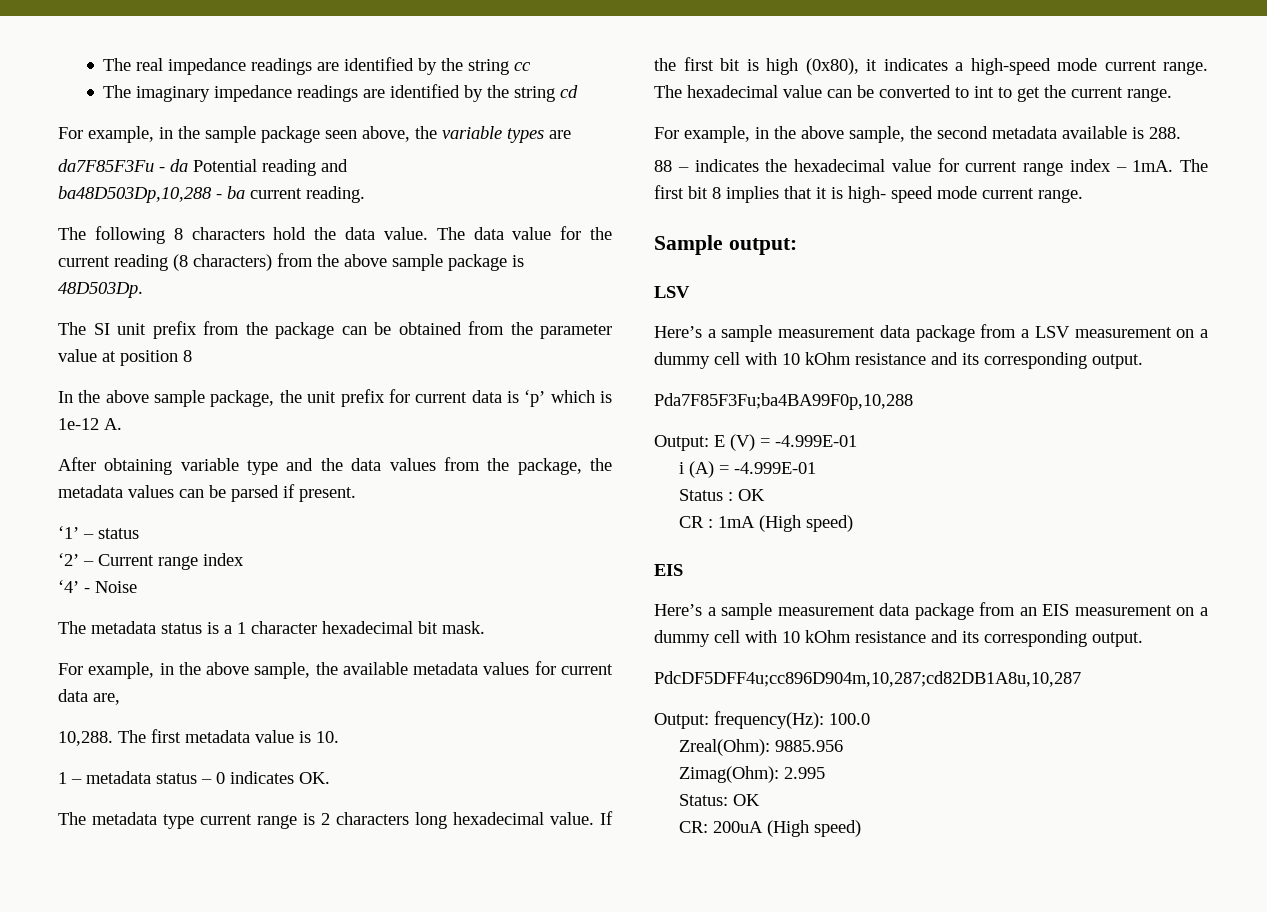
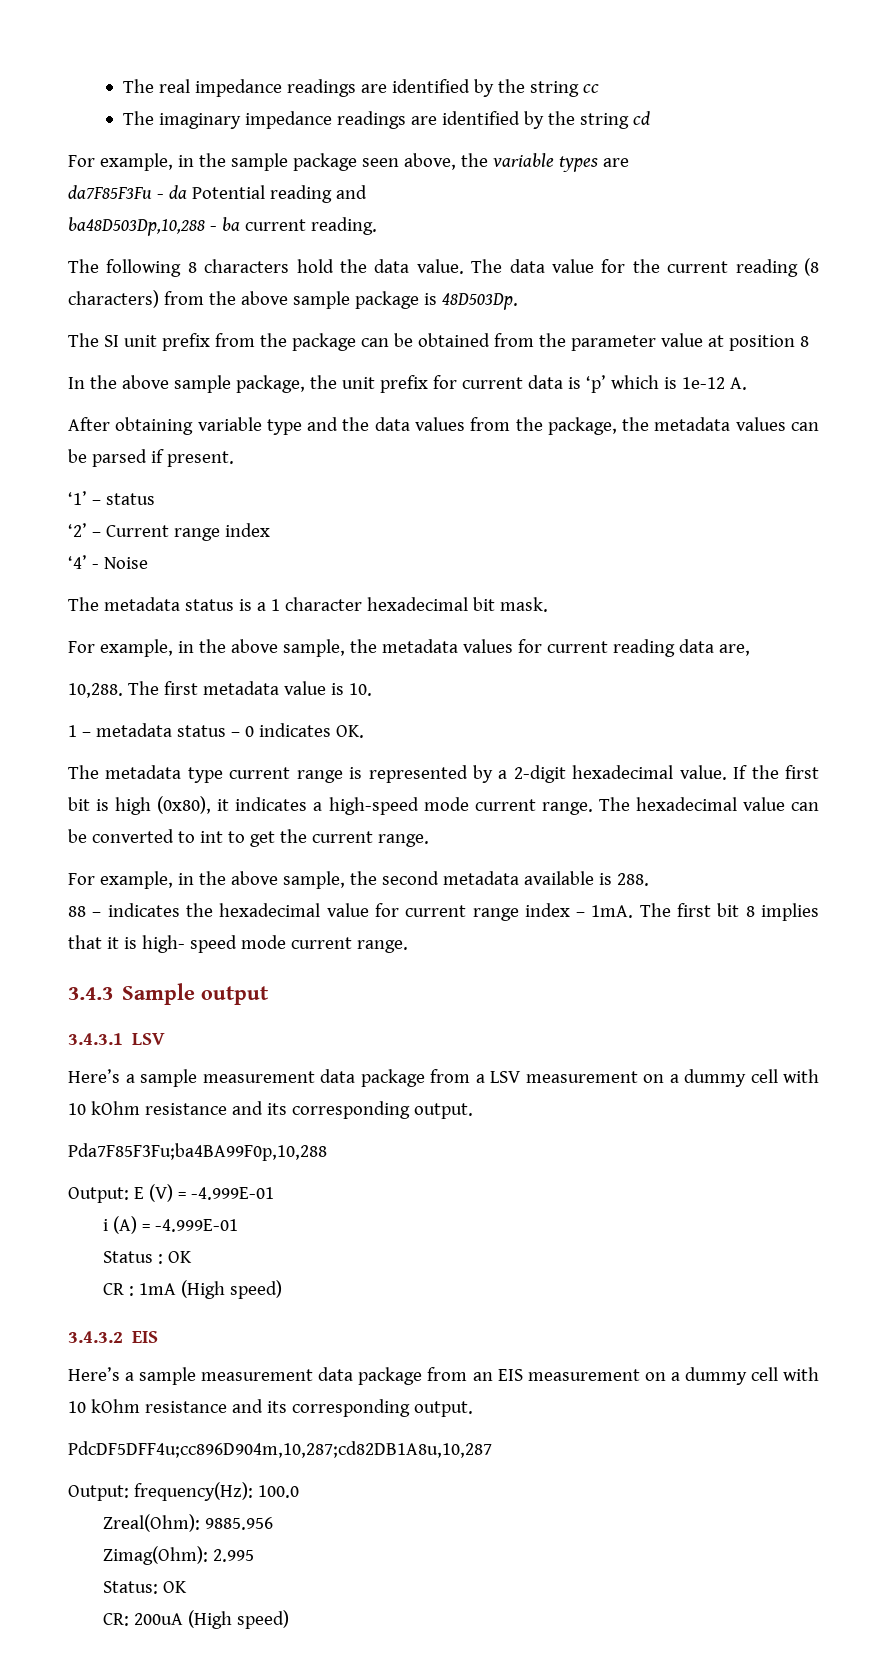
[342,662,408,675] available -> (377, 646) none
(613, 669) none -> [612,639,675,657] reading
[321,812,447,829] 2 characters long -> [368,765,566,783] represented by a 2-digit
[654,235,797,255] Sample output: // -> [68,983,270,1005] [68,1033,123,1045] 3.4.3 Sample output // 3.4.3.1
(854, 523) none -> [68,1331,123,1343] 3.4.3.2

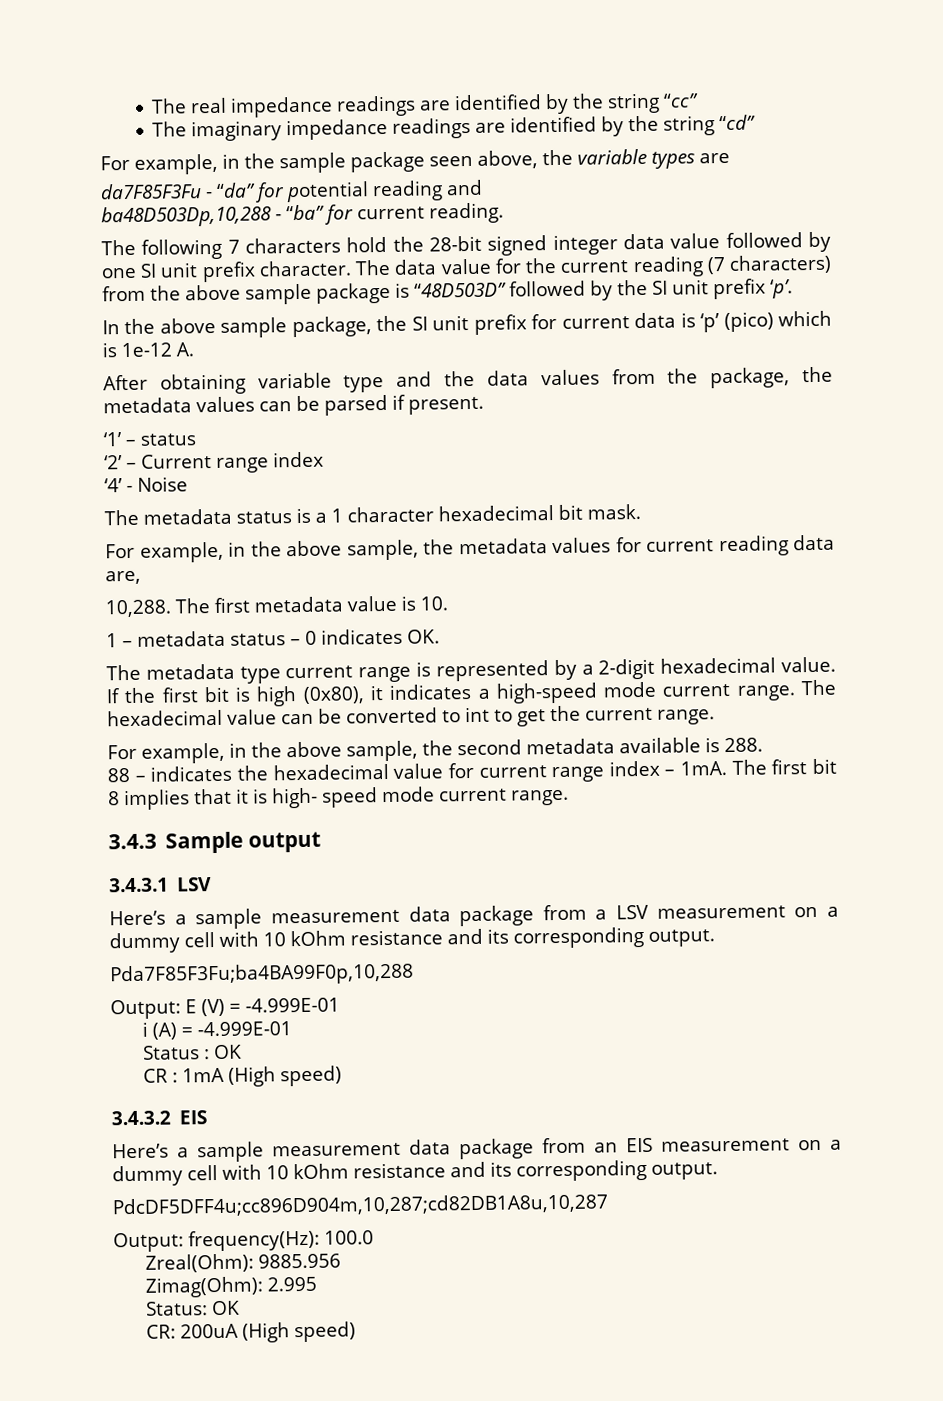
[582,84,599,93] cc -> [663,93,700,108] “cc”
[632,111,650,125] cd -> [719,114,757,131] “cd”
[168,185,265,199] da Potential -> [216,181,369,203] “da” for potential
[221,217,240,231] ba -> [286,204,354,225] “ba” for
[187,262,197,273] 8 -> [227,239,240,254] 7
[374,259,464,274] data value. -> [429,231,832,256] [101,260,352,283] 28-bit signed integer data value followed by one SI unit prefix character.
[803,258,819,276] (8 -> [706,257,726,275] (7
[441,293,518,310] [68,333,809,351] 48D503Dp. // The SI unit prefix from the package can be obtained from the parameter value at position 8 -> [414,278,793,301] “48D503D” followed by the SI unit prefix ‘p’.
(337, 382) none -> [411,316,428,331] SI
(606, 384) none -> [723,311,774,333] (pico)

